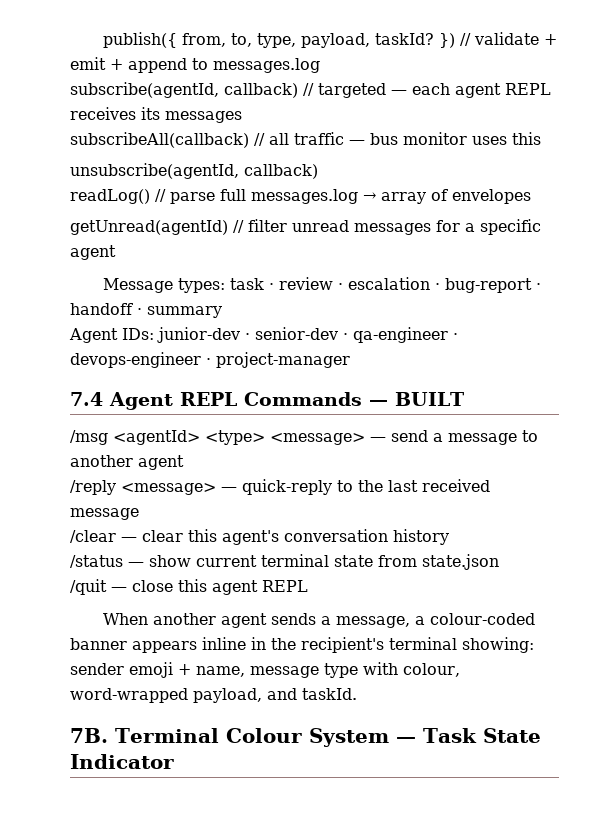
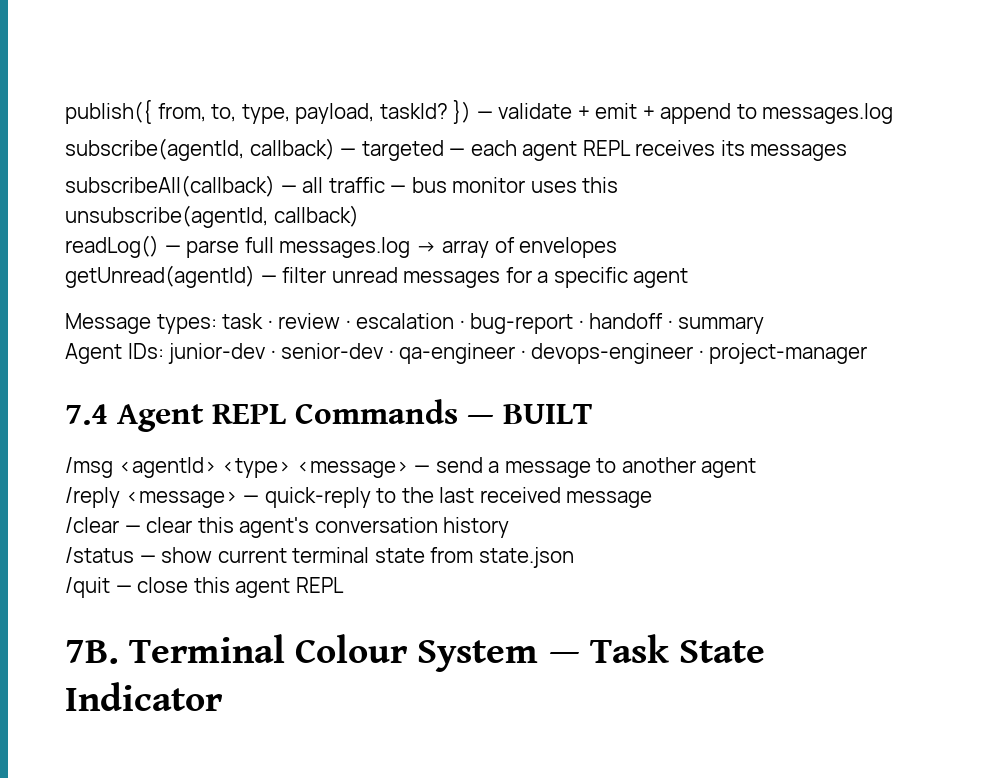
[459,33,471,46] // -> [476,111,493,119] —
[303,83,314,96] // -> [340,148,357,156] —
[254,133,265,146] // -> [280,185,297,193] —
[155,189,166,202] // -> [164,245,181,253] —
[233,220,244,233] // -> [260,275,277,283] —
[102,613,535,628] [70,637,534,653] [70,662,460,678] [70,688,357,703] // When another agent sends a message, a colour-coded banner appears inline in the recipient's terminal showing: sender emoji + name, message type with colour, word-wrapped payload, and taskId. -> (344, 585) none

